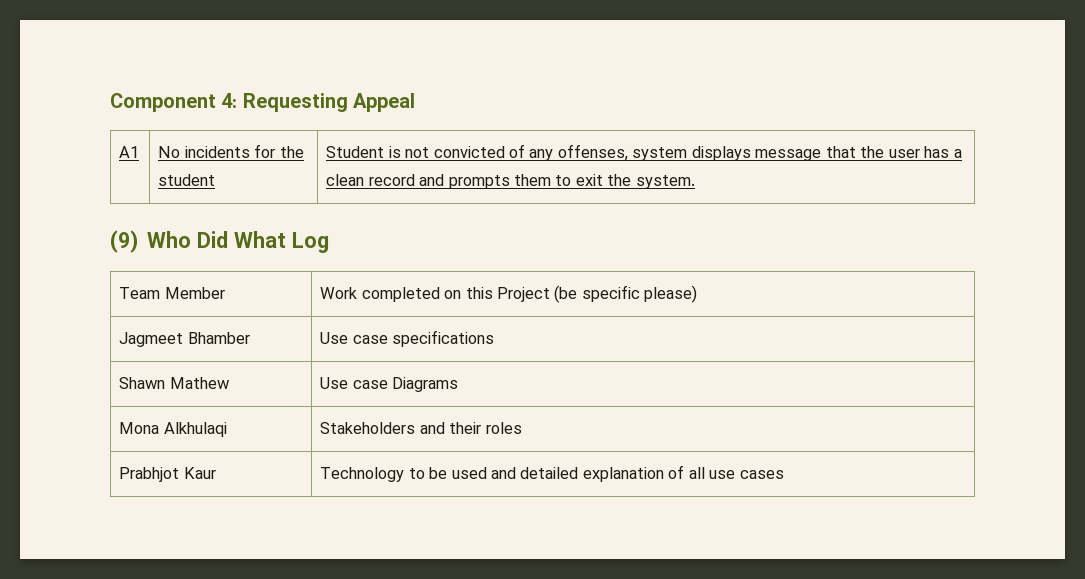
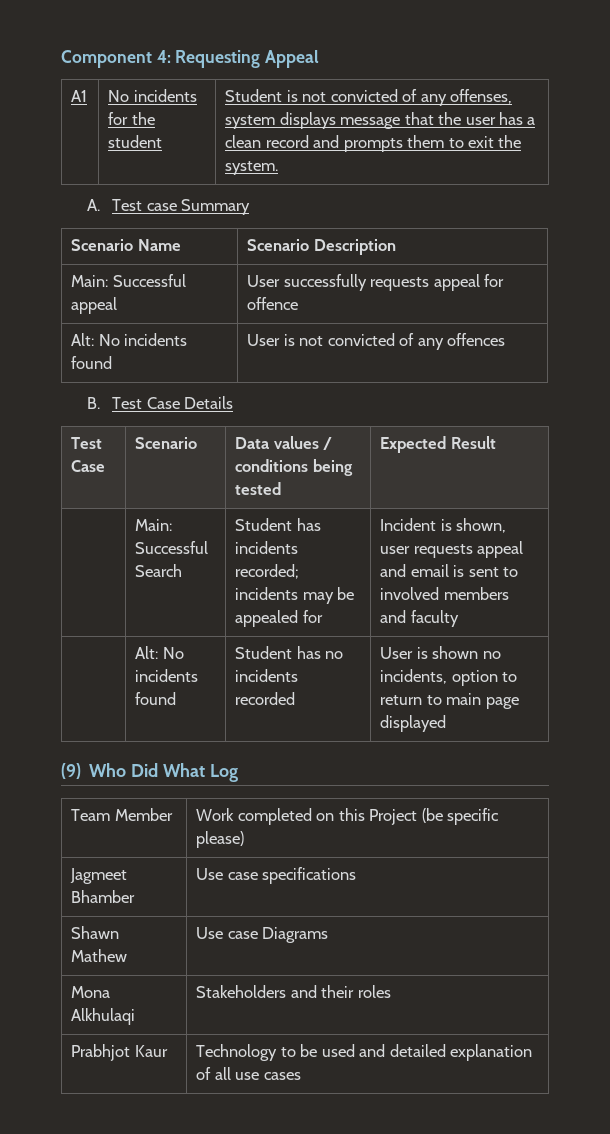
(695, 182) none -> [86,199,251,215] [71,239,181,251] [247,239,396,255] [71,274,186,287] [71,297,118,314] [247,274,505,291] [247,297,299,310] [71,333,188,346] [71,356,113,369] [247,333,505,350] [86,396,234,409] [71,437,103,449] [71,460,106,472] [135,437,198,449] [235,436,333,450] [235,459,353,476] [235,482,282,495] [380,436,496,453] [135,519,173,531] [135,541,209,554] [135,564,183,577] [235,518,321,531] [235,541,299,554] [235,564,300,579] [235,587,355,604] [235,610,323,627] [380,518,507,533] [380,541,524,558] [380,564,519,577] [380,587,509,600] [380,610,459,627] [135,646,184,659] [135,669,199,682] [135,692,177,705] [235,646,344,659] [235,669,299,682] [235,692,296,705] [380,646,501,659] [380,669,518,686] [380,693,519,709] [380,715,447,732] // A. Test case Summary // Scenario Name | Scenario Description // Main: Successful appeal | User successfully requests appeal for offence // Alt: No incidents found | User is not convicted of any offences // B. Test Case Details // Test Case | Scenario | Data values / conditions being tested | Expected Result // | Main: Successful Search | Student has incidents recorded; incidents may be appealed for | Incident is shown, user requests appeal and email is sent to involved members and faculty // | Alt: No incidents found | Student has no incidents recorded | User is shown no incidents, option to return to main page displayed

